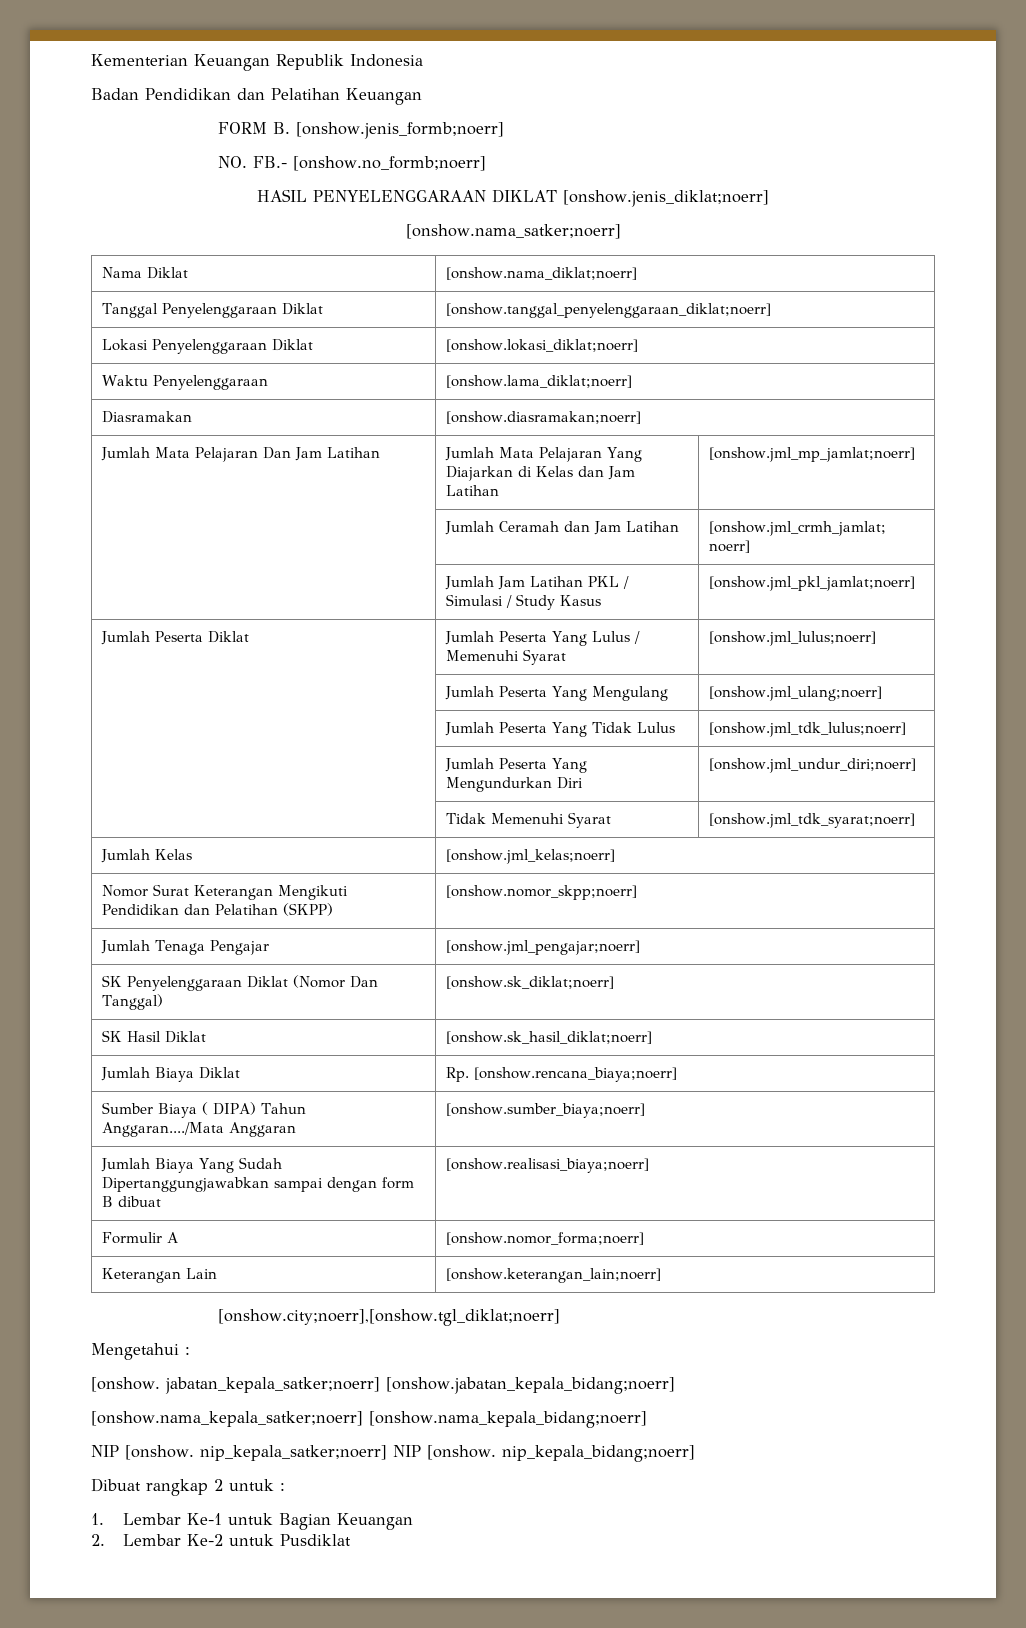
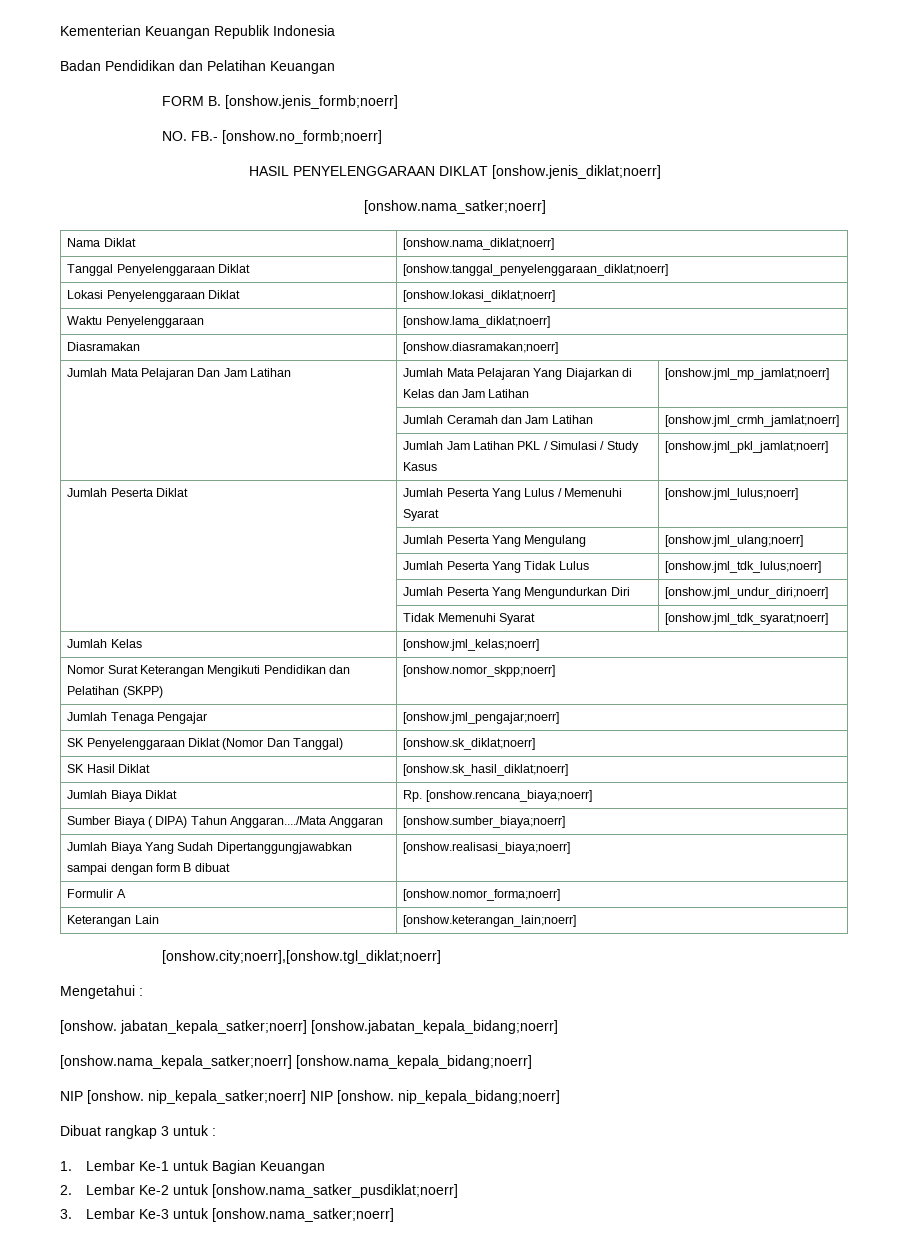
[214,1479,223,1491] 2 -> [161,1126,169,1136] 3
[279,1534,351,1546] Pusdiklat -> [211,1184,458,1198] [60,1208,394,1222] [onshow.nama_satker_pusdiklat;noerr] // 3. Lembar Ke-3 untuk [onshow.nama_satker;noerr]

